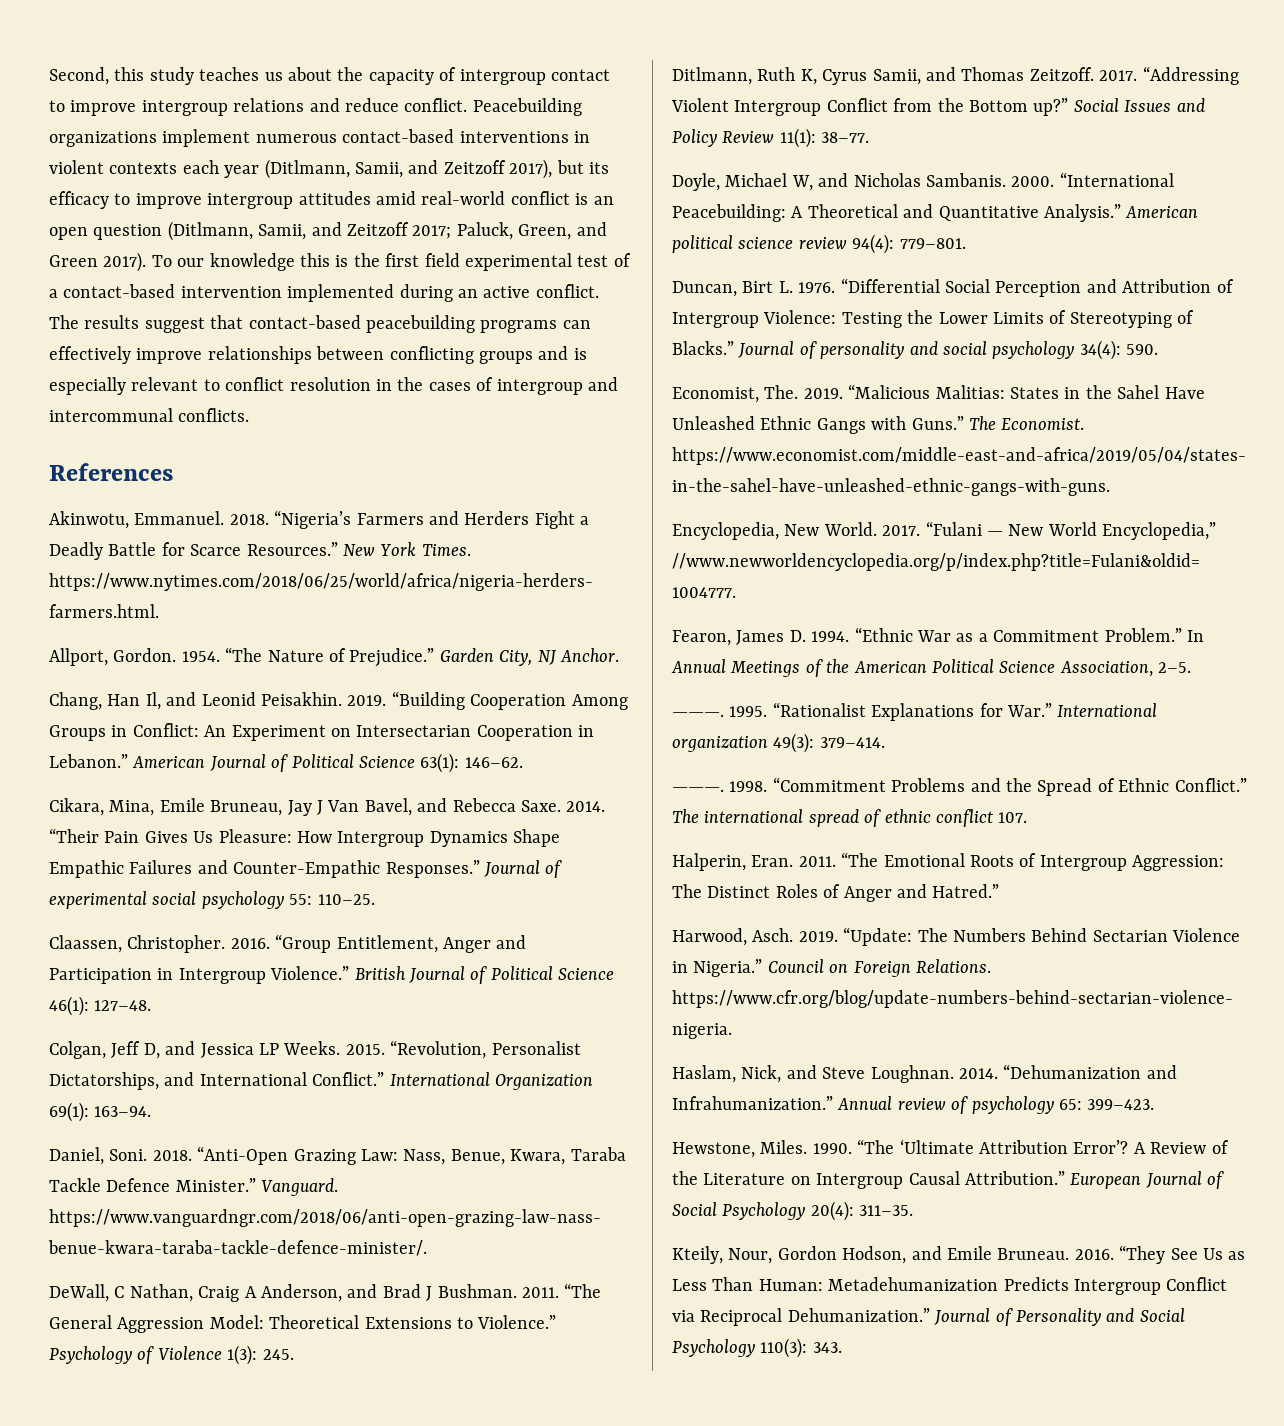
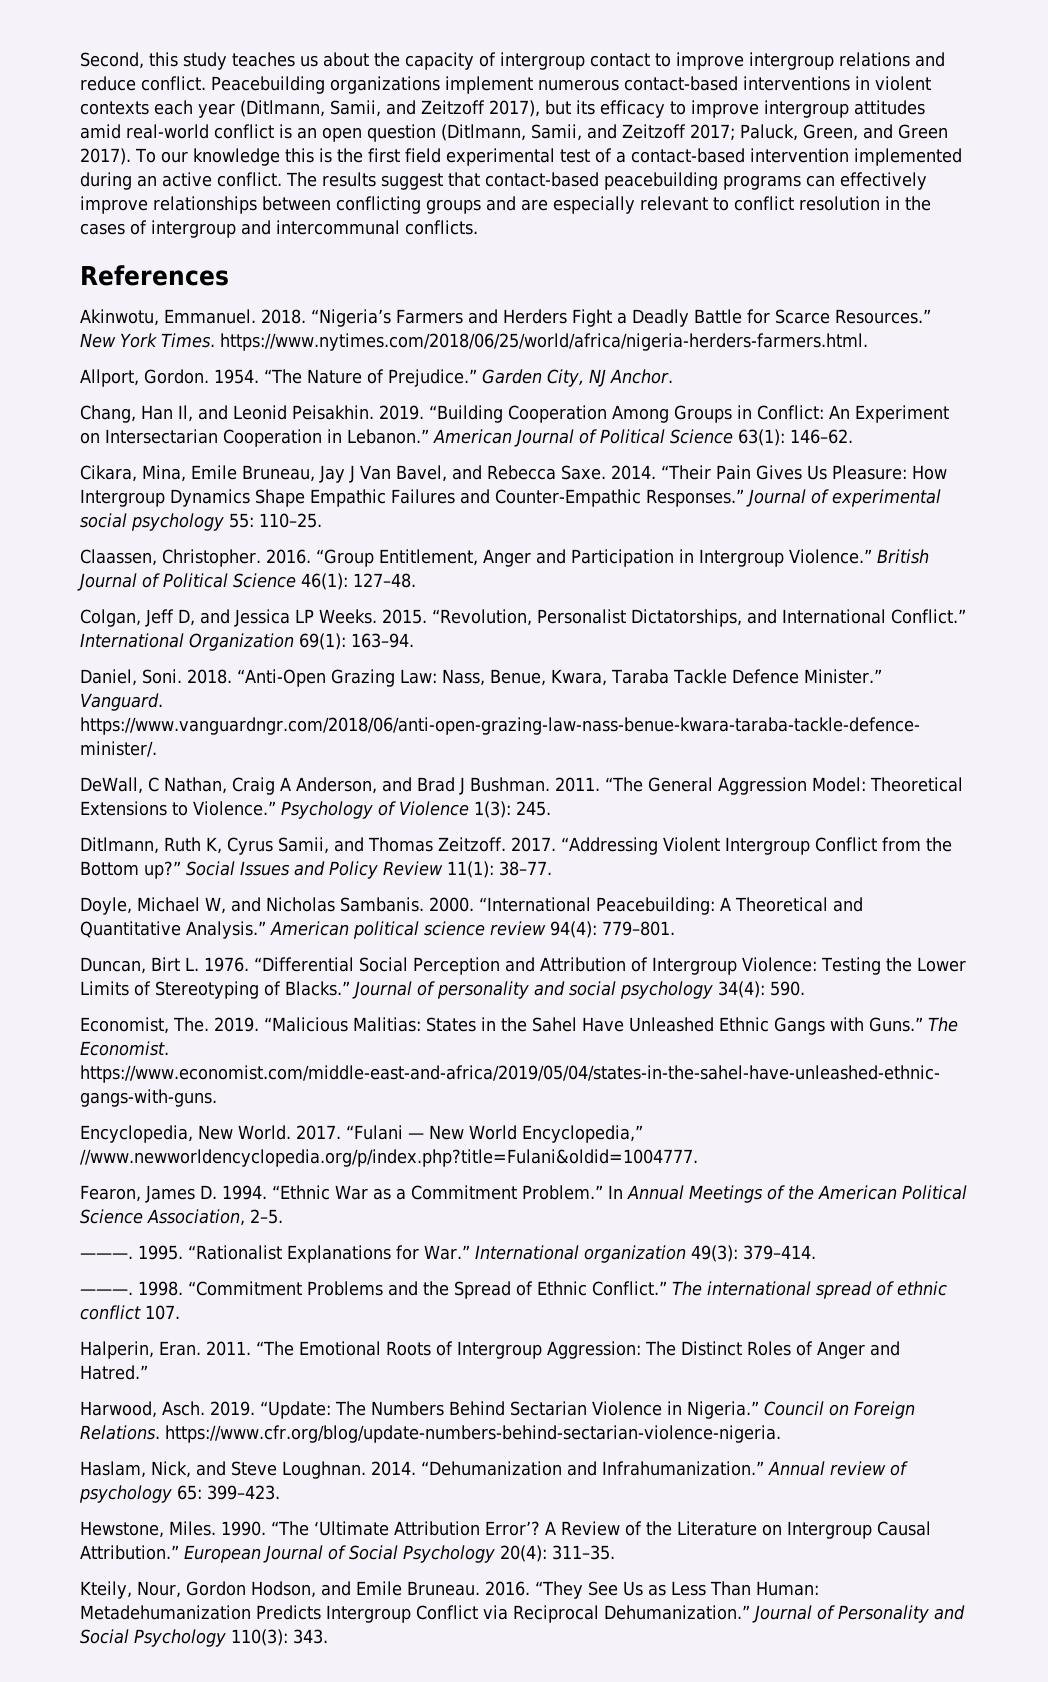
[573,348,587,360] is -> [521,199,548,211] are

